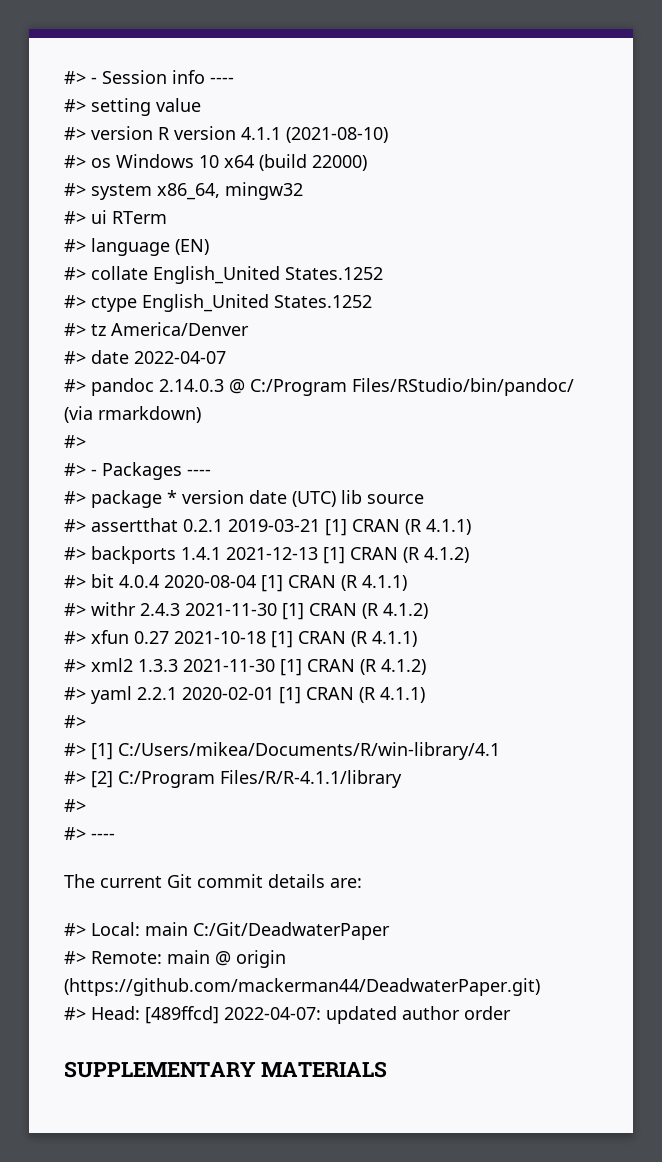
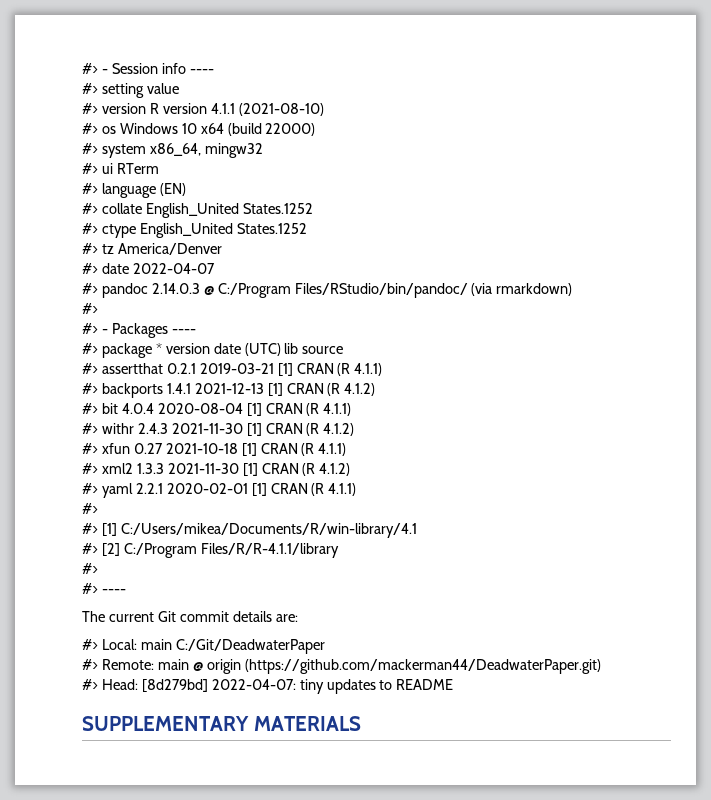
[145,1006,511,1024] [489ffcd] 2022-04-07: updated author order -> [141,679,454,694] [8d279bd] 2022-04-07: tiny updates to README

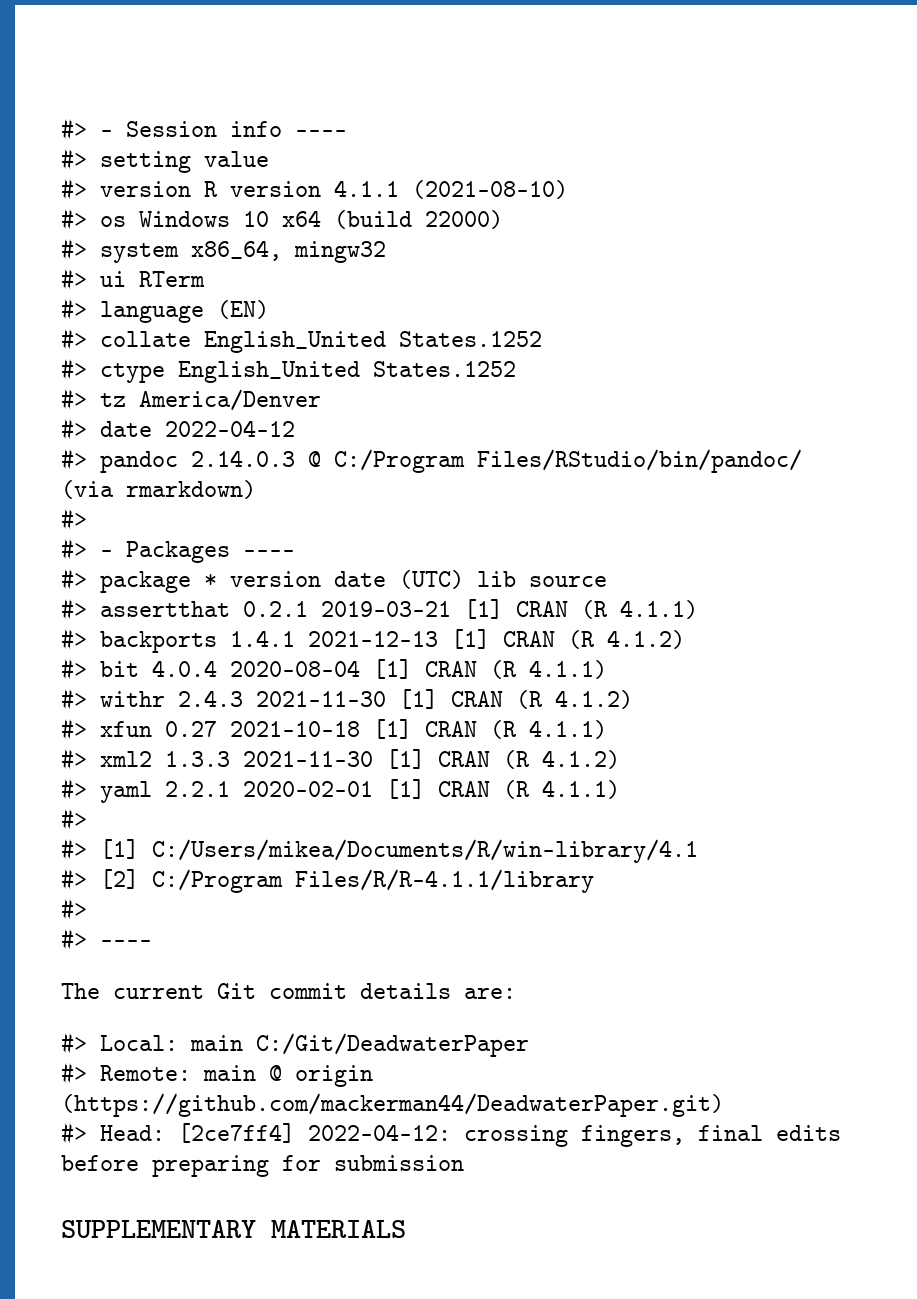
[132,263,215,274] 2022-04-07 -> [165,420,295,437] 2022-04-12
[141,679,454,694] [8d279bd] 2022-04-07: tiny updates to README -> [178,1123,841,1147] [61,1155,464,1177] [2ce7ff4] 2022-04-12: crossing fingers, final edits before preparing for submission

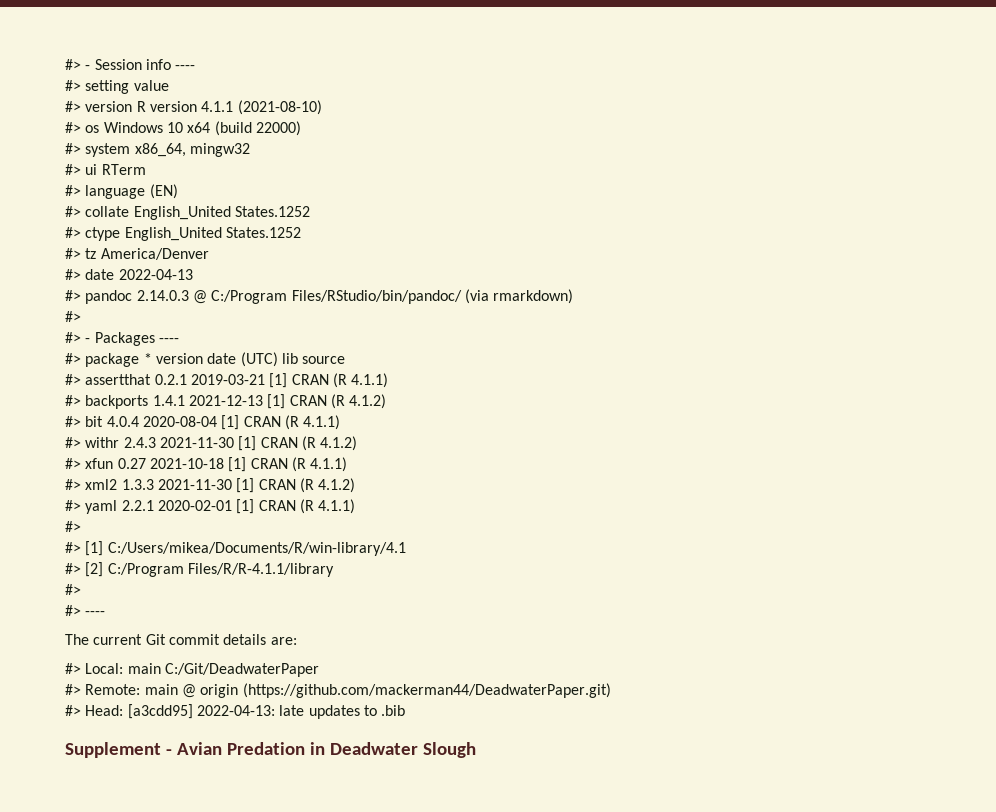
[165,420,295,437] 2022-04-12 -> [118,269,193,280] 2022-04-13
[178,1123,841,1147] [61,1155,464,1177] [61,1220,406,1238] [2ce7ff4] 2022-04-12: crossing fingers, final edits before preparing for submission // SUPPLEMENTARY MATERIALS -> [127,704,406,719] [65,742,476,758] [a3cdd95] 2022-04-13: late updates to .bib // Supplement - Avian Predation in Deadwater Slough

